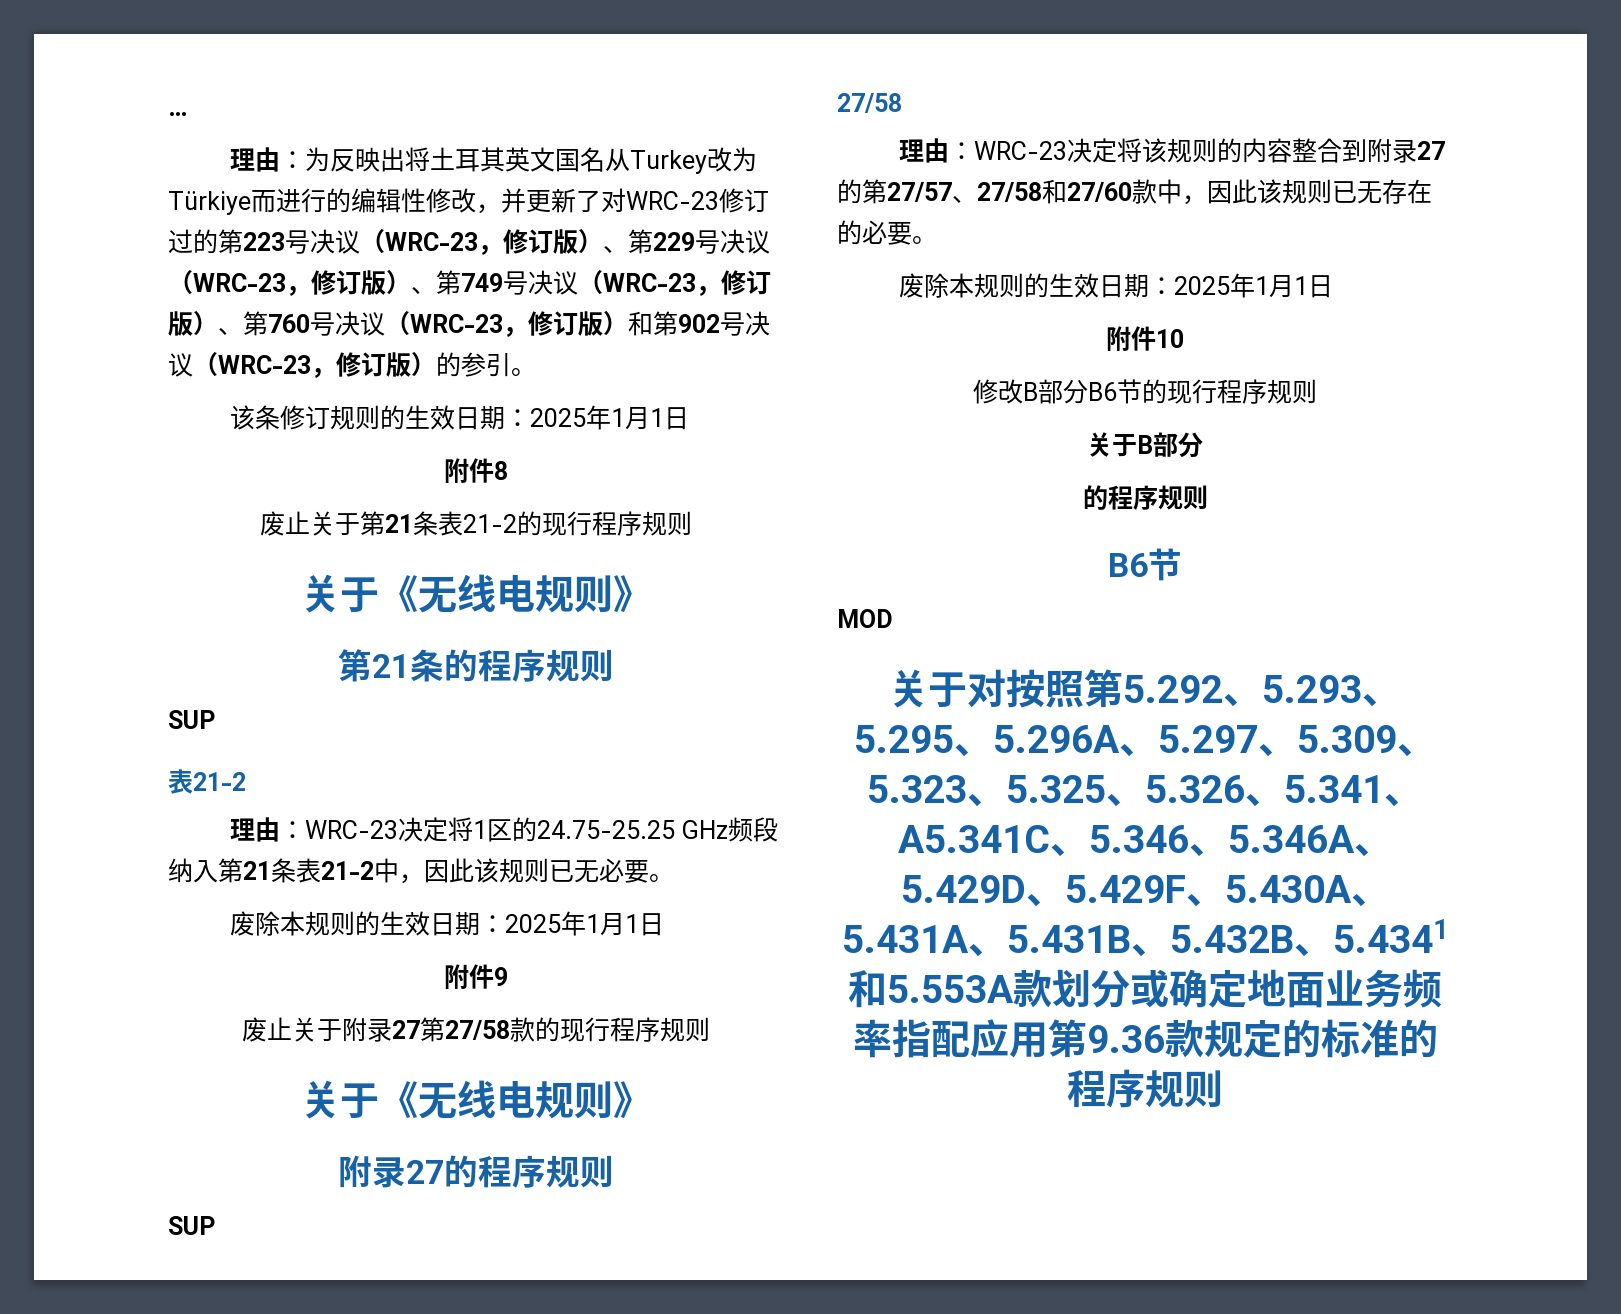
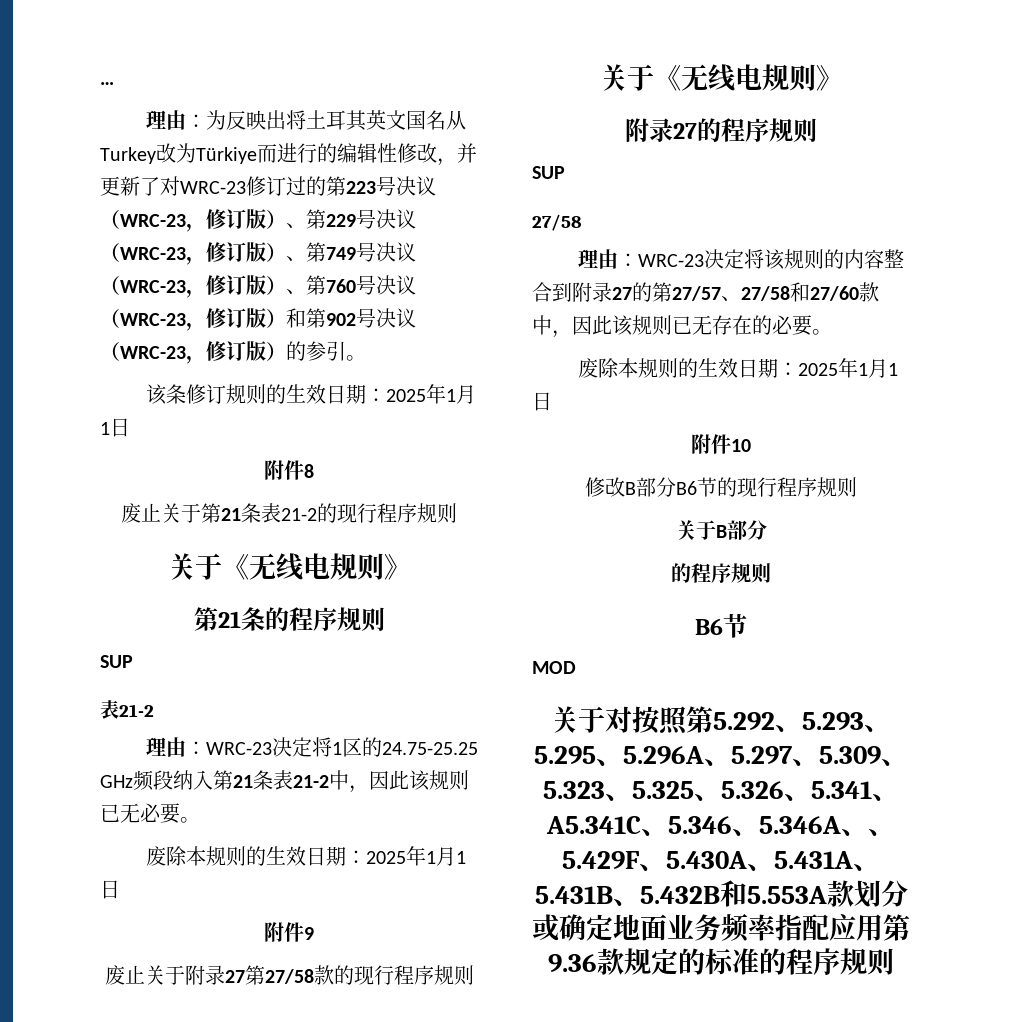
[900,875,1026,903] 5.429D -> (868, 832) none
[1294,919,1448,957] 、5.4341 -> (720, 895) none

